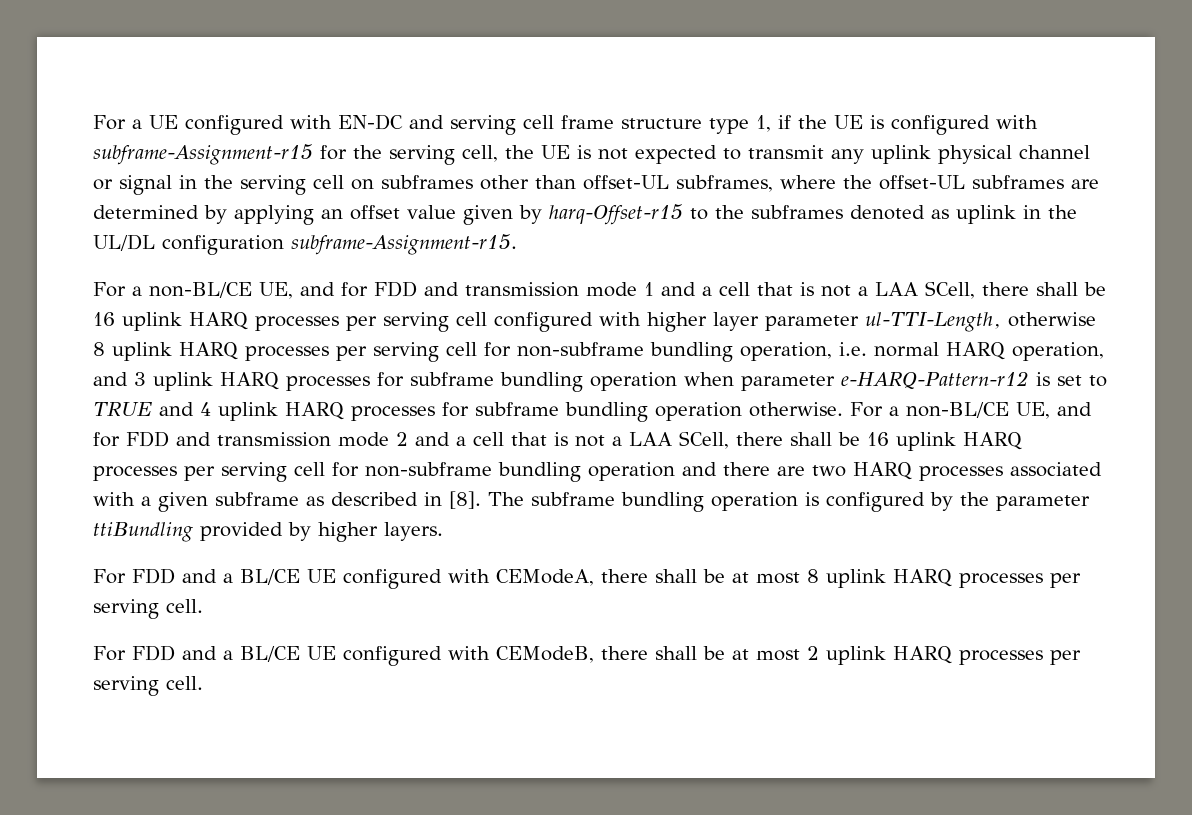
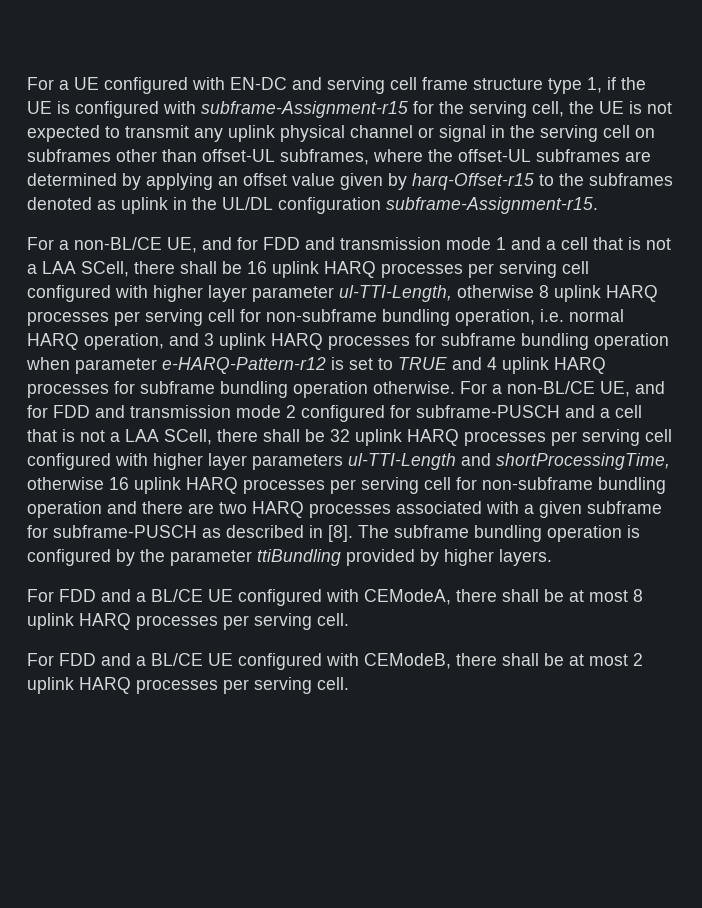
(408, 439) none -> [301,405,560,422] configured for subframe-PUSCH
(860, 439) none -> [330,429,672,446] [27,453,670,470] [27,477,104,490] 32 uplink HARQ processes per serving cell configured with higher layer parameters ul-TTI-Length and shortProcessingTime, otherwise
(299, 499) none -> [27,525,197,538] for subframe-PUSCH

